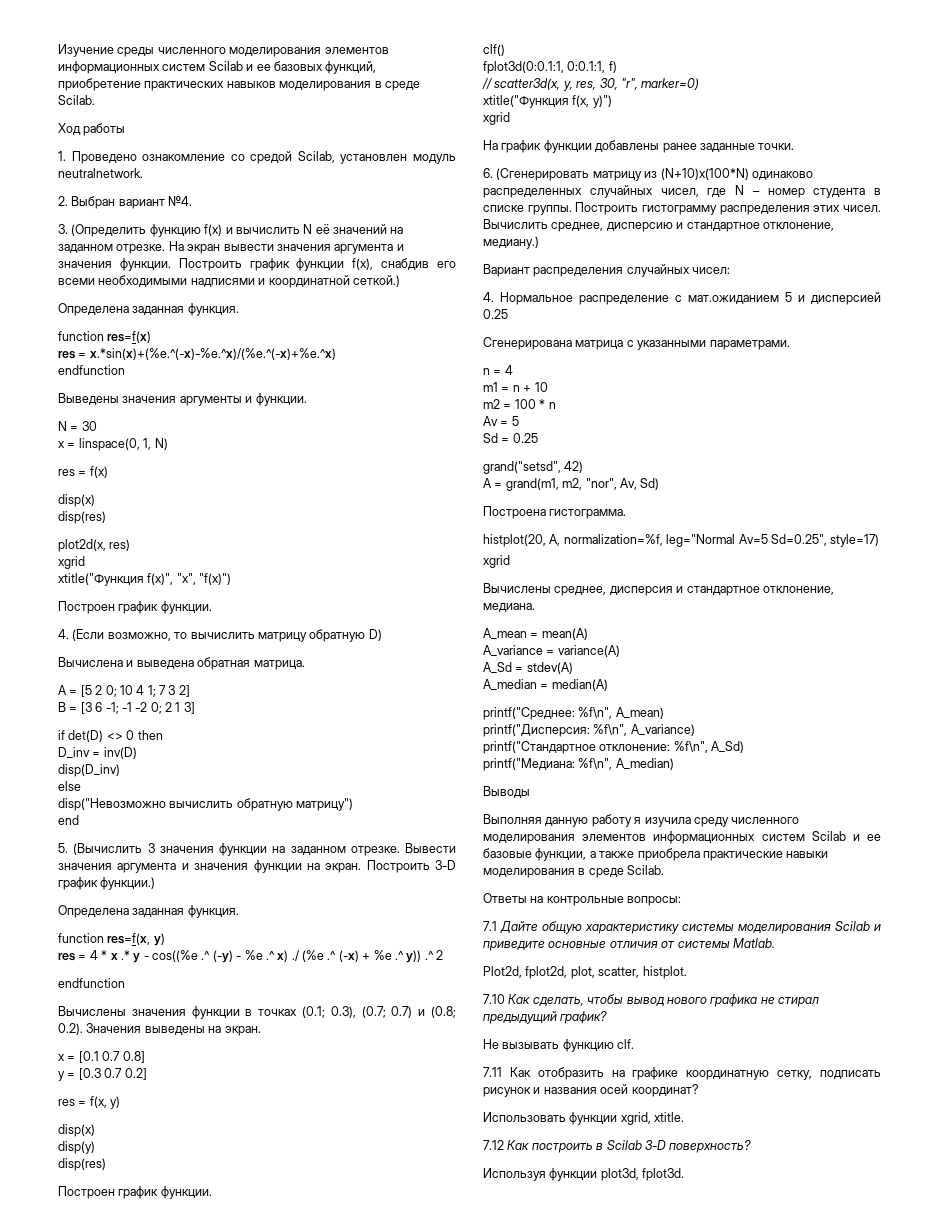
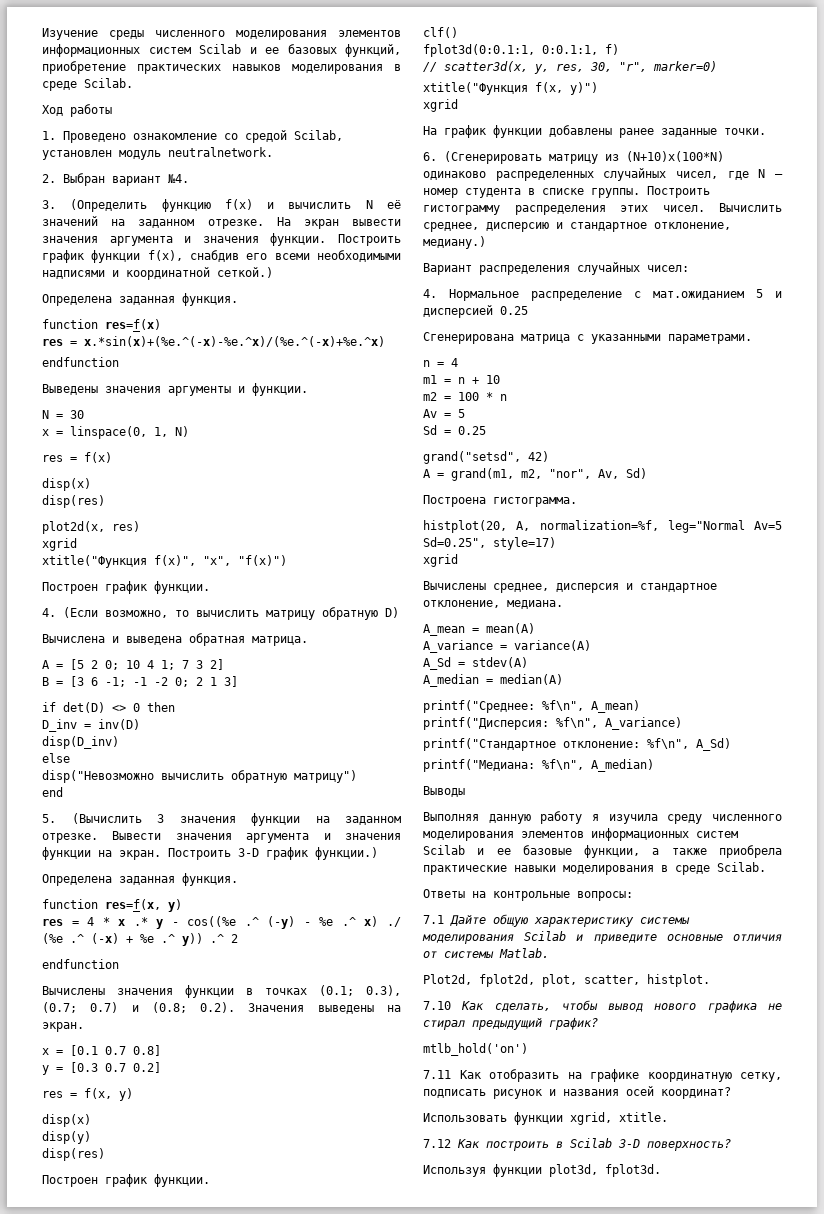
[483,1039,635,1052] Не вызывать функцию clf. -> [423,1043,528,1056] mtlb_hold('on')

